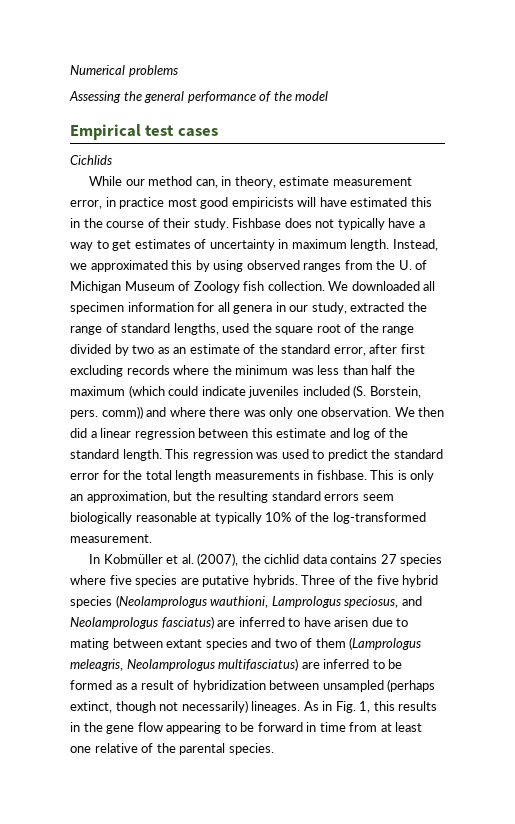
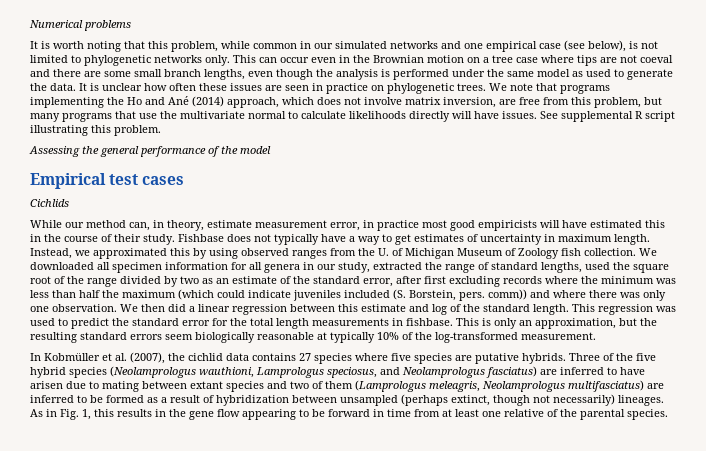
(178, 71) none -> [30,40,658,52] [30,55,673,66] [30,69,673,80] [30,83,610,94] [30,96,662,108] [30,111,675,122] [30,125,161,136] // It is worth noting that this problem, while common in our simulated networks and one empirical case (see below), is not limited to phylogenetic networks only. This can occur even in the Brownian motion on a tree case where tips are not coeval and there are some small branch lengths, even though the analysis is performed under the same model as used to generate the data. It is unclear how often these issues are seen in practice on phylogenetic trees. We note that programs implementing the Ho and Ané (2014) approach, which does not involve matrix inversion, are free from this problem, but many programs that use the multivariate normal to calculate likelihoods directly will have issues. See supplemental R script illustrating this problem.

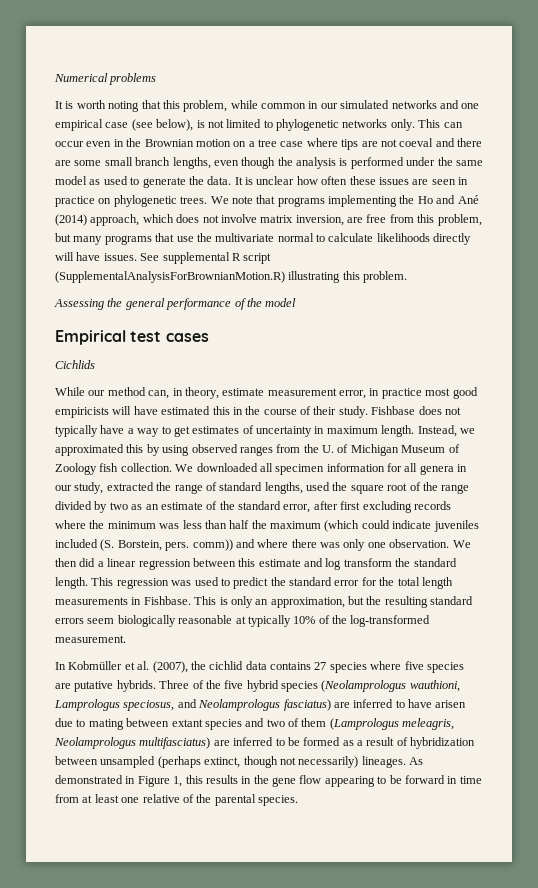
(675, 116) none -> [55,271,285,283] (SupplementalAnalysisForBrownianMotion.R)
[450,304,461,312] of -> [343,558,392,567] transform
[406,318,453,326] fishbase. -> [143,596,191,605] Fishbase.
[46,409,79,420] in Fig. -> [55,775,170,787] demonstrated in Figure

